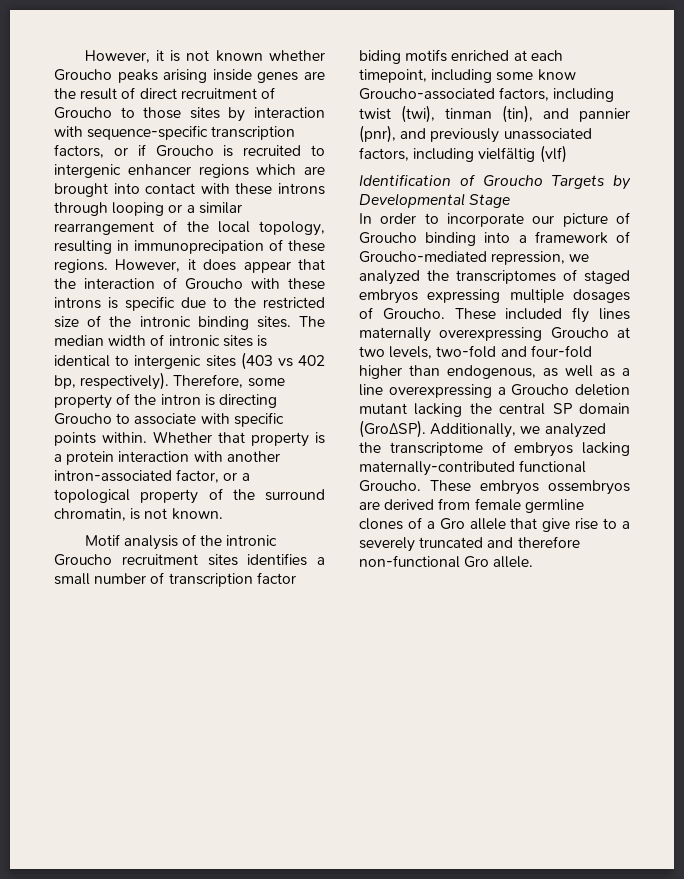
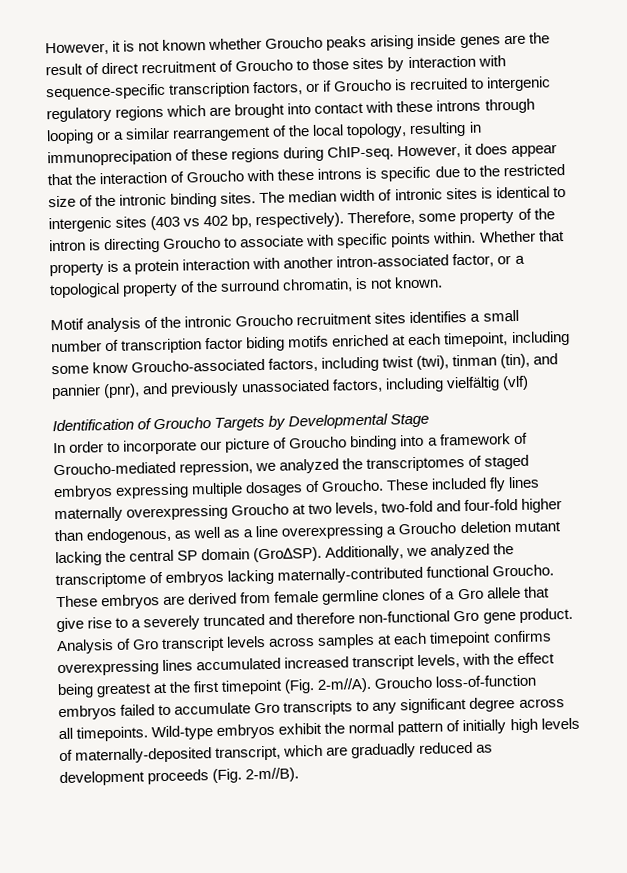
[127,164,191,175] enhancer -> [46,106,112,123] regulatory
[54,259,108,273] regions. -> [231,145,395,163] regions during ChIP-seq.
[548,480,630,495] ossembryos -> (161, 602) none
[493,556,534,568] allele. -> [482,607,573,624] [56,630,552,655] [57,652,556,677] [57,674,537,699] [58,697,565,721] [58,717,580,742] [59,741,494,764] [59,767,300,787] gene product. Analysis of Gro transcript levels across samples at each timepoint confirms overexpressing lines accumulated increased transcript levels, with the effect being greatest at the first timepoint (Fig. 2-m//A). Groucho loss-of-function embryos failed to accumulate Gro transcripts to any significant degree across all timepoints. Wild-type embryos exhibit the normal pattern of initially high levels of maternally-deposited transcript, which are graduadly reduced as development proceeds (Fig. 2-m//B).

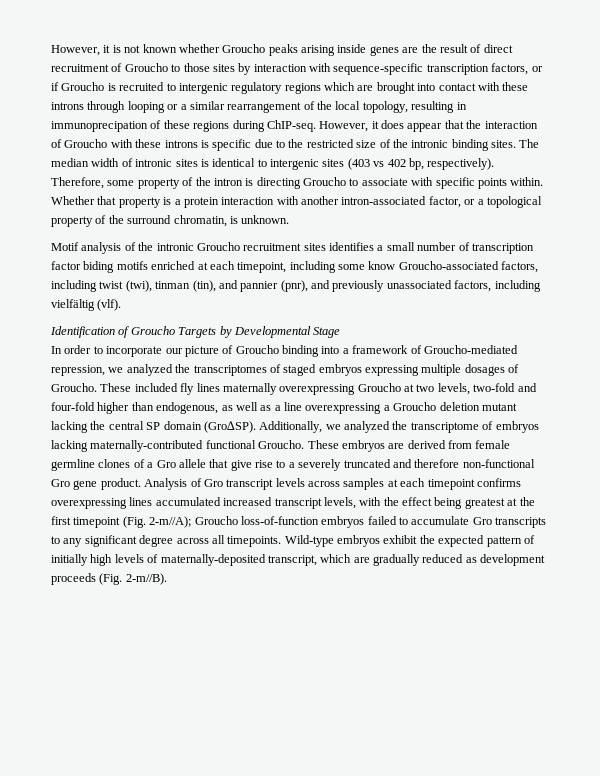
[370,276,444,289] not known. -> [241,215,290,224] unknown.
[502,375,530,391] (vlf) -> [97,299,122,311] (vlf).
[317,677,373,693] 2-m//A). -> [149,516,192,528] 2-m//A);
[348,721,395,734] normal -> [438,535,485,547] expected
[351,743,417,759] graduadly -> [373,554,420,566] gradually

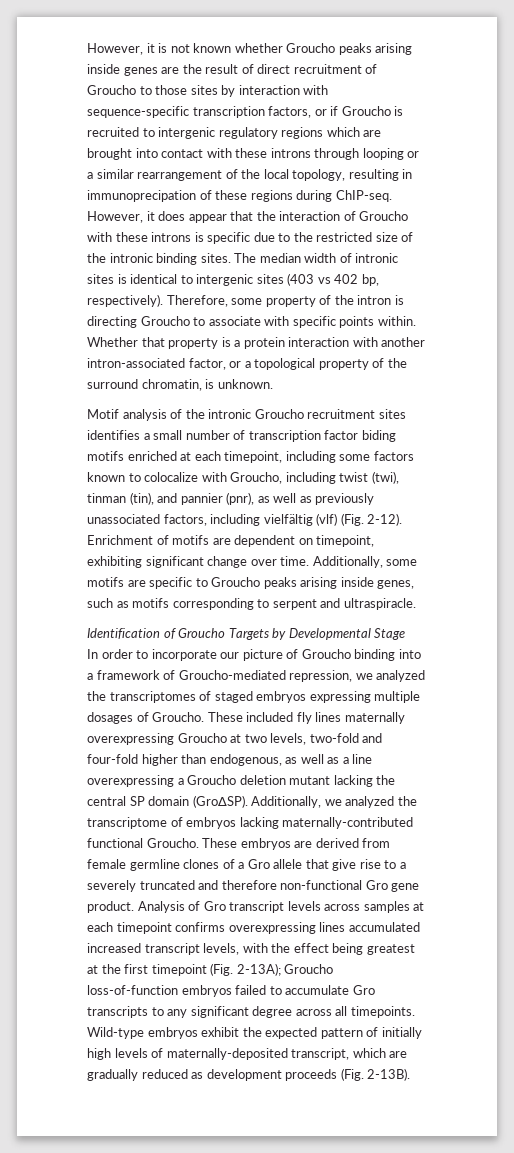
[368,261,539,273] know Groucho-associated factors, -> [373,451,414,461] [87,472,283,484] factors known to colocalize with Groucho,
[311,280,330,289] and -> [257,493,312,503] as well as
[97,299,122,311] (vlf). -> [316,513,403,526] [87,535,375,547] [87,556,418,568] [87,577,415,589] [87,598,416,610] (vlf) (Fig. 2-12). Enrichment of motifs are dependent on timepoint, exhibiting significant change over time. Additionally, some motifs are specific to Groucho peaks arising inside genes, such as motifs corresponding to serpent and ultraspiracle.
[149,516,192,528] 2-m//A); -> [236,963,281,976] 2-13A);
[125,573,167,585] 2-m//B). -> [367,1068,411,1081] 2-13B).

